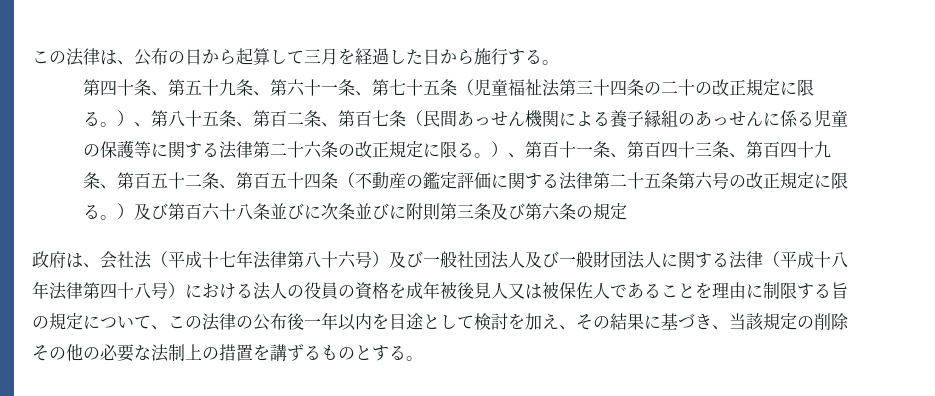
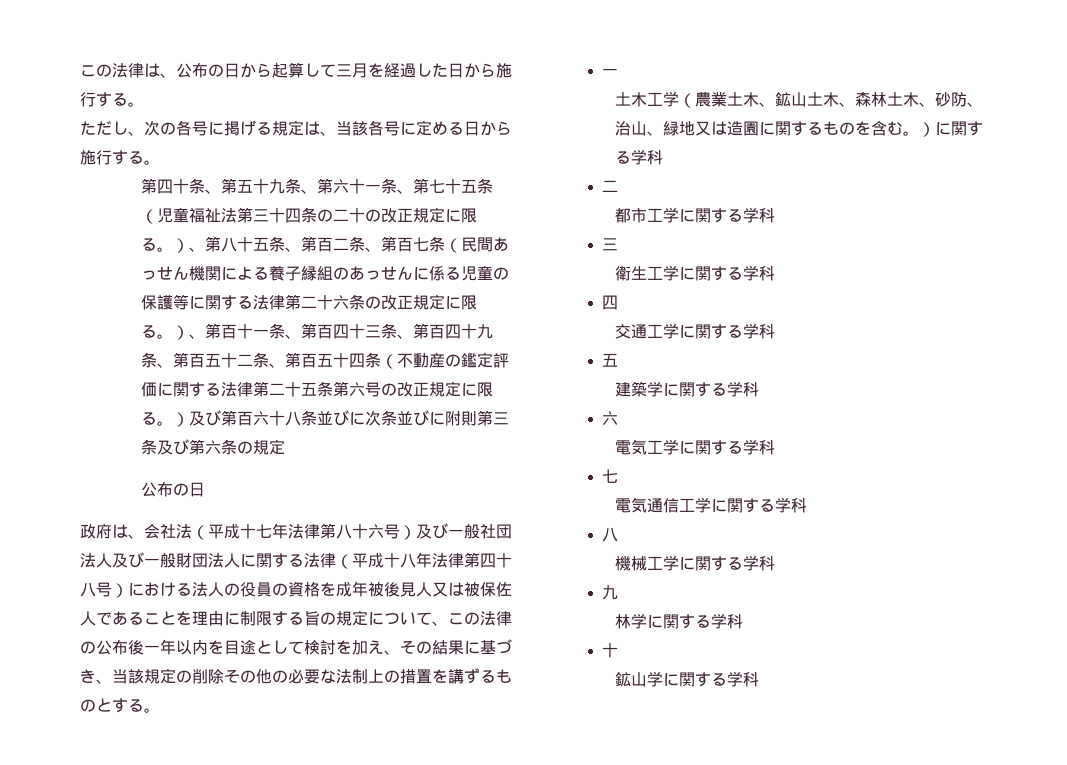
(559, 62) none -> [80,120,512,136] [80,150,160,165] // ただし、次の各号に掲げる規定は、当該各号に定める日から施行する。
(628, 211) none -> [140,481,205,497] // 公布の日
(423, 358) none -> [601,69,618,76] [614,91,983,108] [614,121,983,137] [614,149,663,165] [601,180,618,192] [614,207,775,223] [601,238,618,251] [614,265,775,281] [601,295,618,310] [614,323,775,339] [601,353,618,367] [614,381,759,397] [601,411,618,426] [614,439,775,455] [601,469,618,483] [614,497,807,513] [601,527,618,542] [614,555,775,571] [601,585,618,600] [614,613,743,629] [601,643,618,658] [614,671,759,687] // 一 // 土木工学（農業土木、鉱山土木、森林土木、砂防、治山、緑地又は造園に関するものを含む。）に関する学科 // 二 // 都市工学に関する学科 // 三 // 衛生工学に関する学科 // 四 // 交通工学に関する学科 // 五 // 建築学に関する学科 // 六 // 電気工学に関する学科 // 七 // 電気通信工学に関する学科 // 八 // 機械工学に関する学科 // 九 // 林学に関する学科 // 十 // 鉱山学に関する学科

